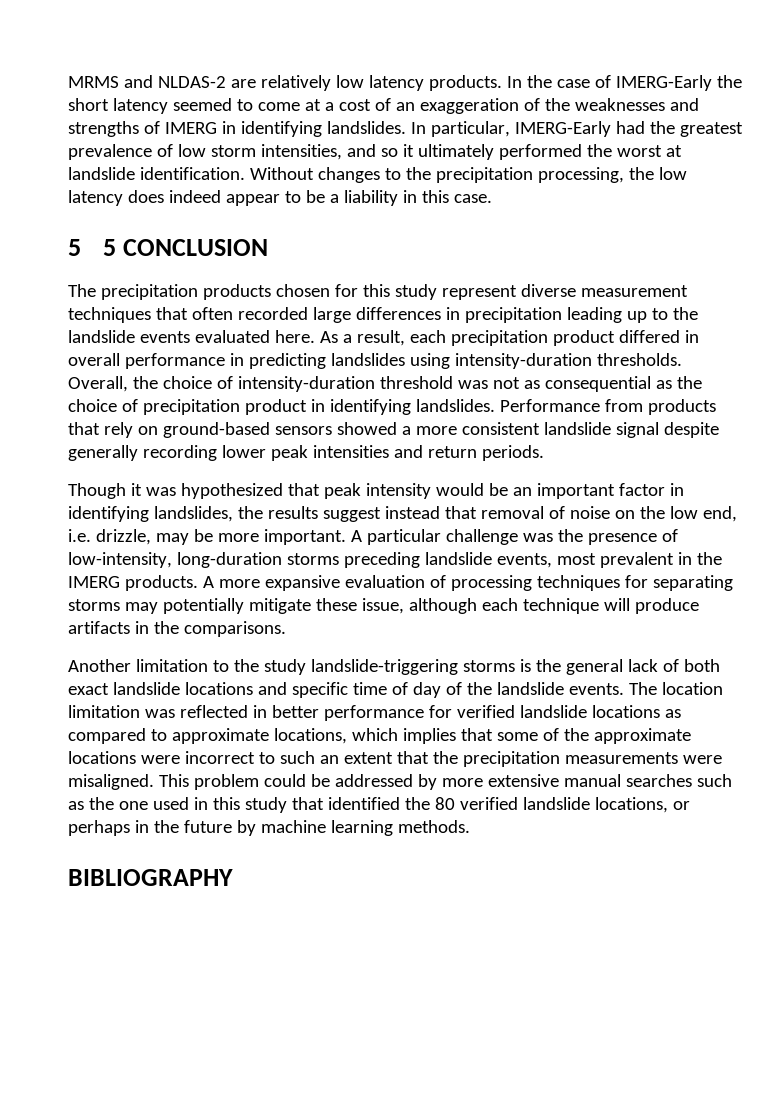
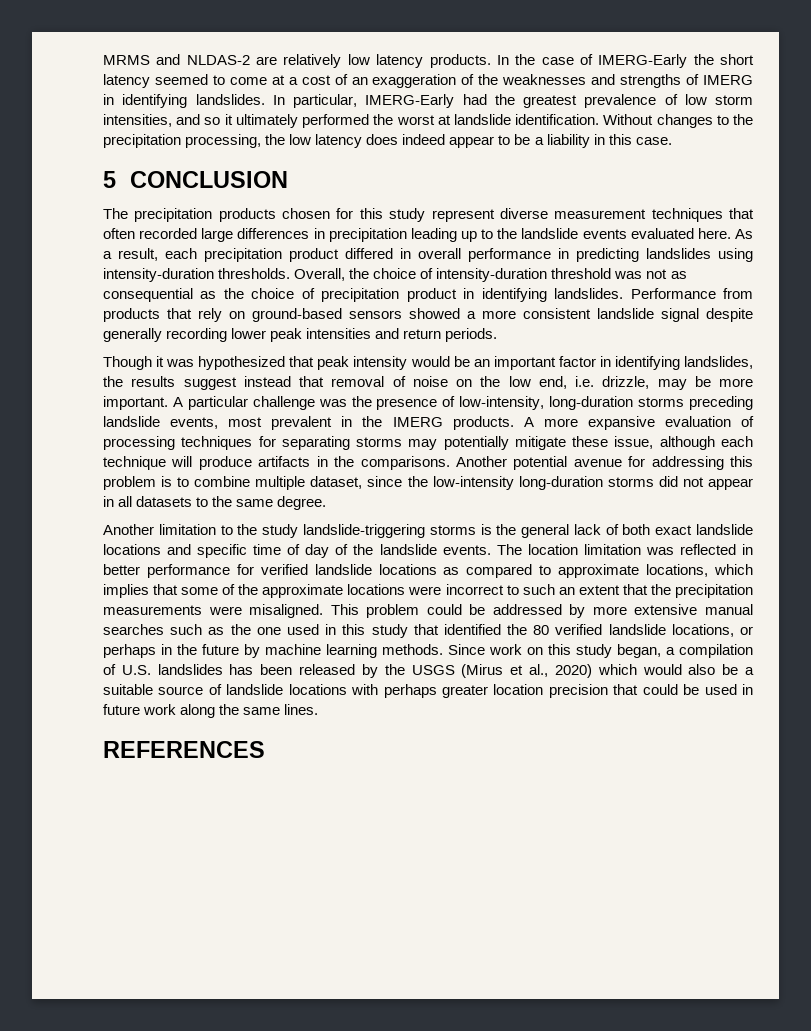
[102,239,116,256] 5 -> (116, 179) none
(286, 629) none -> [455,456,753,470] [103,476,754,490] [103,496,327,510] Another potential avenue for addressing this problem is to combine multiple dataset, since the low-intensity long-duration storms did not appear in all datasets to the same degree.
[68,869,233,886] // BIBLIOGRAPHY -> [448,644,753,658] [103,664,755,678] [103,684,754,698] [103,704,319,718] [103,741,265,758] Since work on this study began, a compilation of U.S. landslides has been released by the USGS (Mirus et al., 2020) which would also be a suitable source of landslide locations with perhaps greater location precision that could be used in future work along the same lines. // REFERENCES

